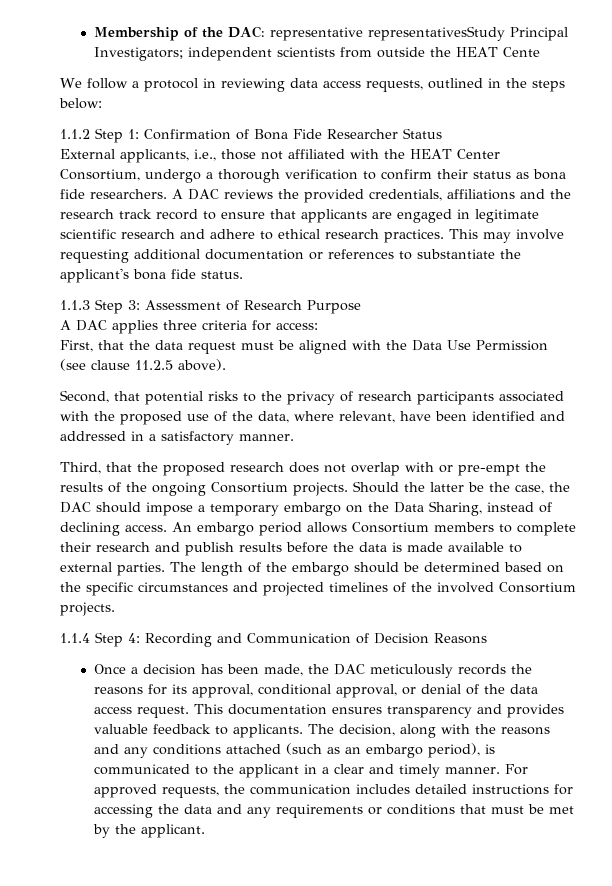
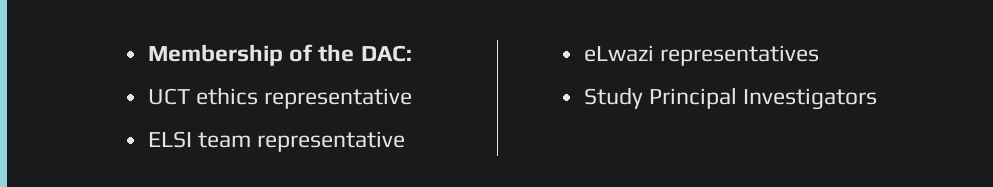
[270,26,569,41] [94,47,541,61] [60,78,565,92] [59,98,102,109] [60,128,442,143] [60,149,500,163] [60,169,566,183] [60,189,571,203] [60,209,539,223] [60,229,564,243] [60,249,521,263] [60,268,243,283] [60,299,361,314] [60,320,318,334] [60,340,548,354] [60,359,226,371] [60,390,564,405] [60,411,565,425] [60,431,294,445] [60,462,546,476] [60,481,570,496] [60,501,552,516] [60,522,576,536] [60,542,522,556] [60,562,564,576] [60,582,576,596] [60,602,115,616] [60,632,487,647] [94,664,533,678] [94,684,539,698] [94,704,565,718] [94,724,551,738] [94,743,496,758] [94,764,529,778] [94,784,574,798] [94,804,575,818] [93,824,206,838] representative representativesStudy Principal Investigators; independent scientists from outside the HEAT Cente // We follow a protocol in reviewing data access requests, outlined in the steps below: // 1.1.2 Step 1: Confirmation of Bona Fide Researcher Status // External applicants, i.e., those not affiliated with the HEAT Center Consortium, undergo a thorough verification to confirm their status as bona fide researchers. A DAC reviews the provided credentials, affiliations and the research track record to ensure that applicants are engaged in legitimate scientific research and adhere to ethical research practices. This may involve requesting additional documentation or references to substantiate the applicant's bona fide status. // 1.1.3 Step 3: Assessment of Research Purpose // A DAC applies three criteria for access: // First, that the data request must be aligned with the Data Use Permission (see clause 11.2.5 above). // Second, that potential risks to the privacy of research participants associated with the proposed use of the data, where relevant, have been identified and addressed in a satisfactory manner. // Third, that the proposed research does not overlap with or pre-empt the results of the ongoing Consortium projects. Should the latter be the case, the DAC should impose a temporary embargo on the Data Sharing, instead of declining access. An embargo period allows Consortium members to complete their research and publish results before the data is made available to external parties. The length of the embargo should be determined based on the specific circumstances and projected timelines of the involved Consortium projects. // 1.1.4 Step 4: Recording and Communication of Decision Reasons // Once a decision has been made, the DAC meticulously records the reasons for its approval, conditional approval, or denial of the data access request. This documentation ensures transparency and provides valuable feedback to applicants. The decision, along with the reasons and any conditions attached (such as an embargo period), is communicated to the applicant in a clear and timely manner. For approved requests, the communication includes detailed instructions for accessing the data and any requirements or conditions that must be met by the applicant. -> [148,87,413,109] [148,131,406,152] [584,45,820,66] [584,87,878,110] // UCT ethics representative // ELSI team representative // eLwazi representatives // Study Principal Investigators

